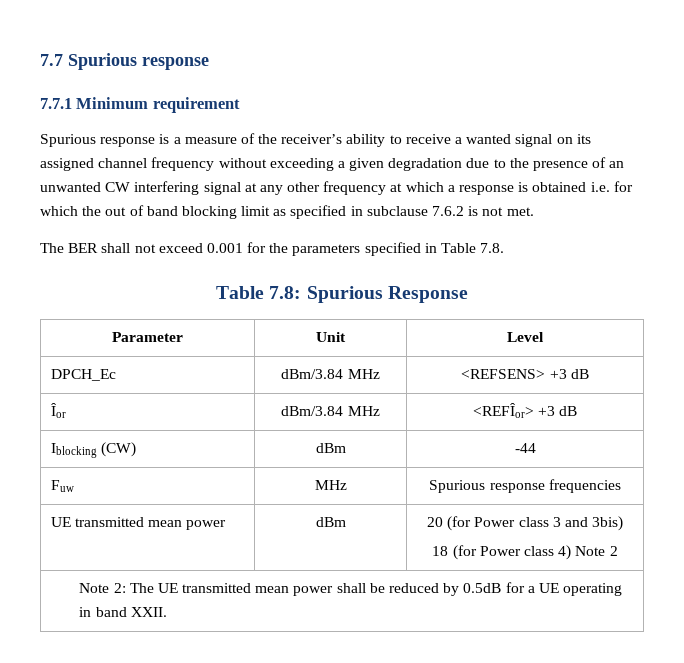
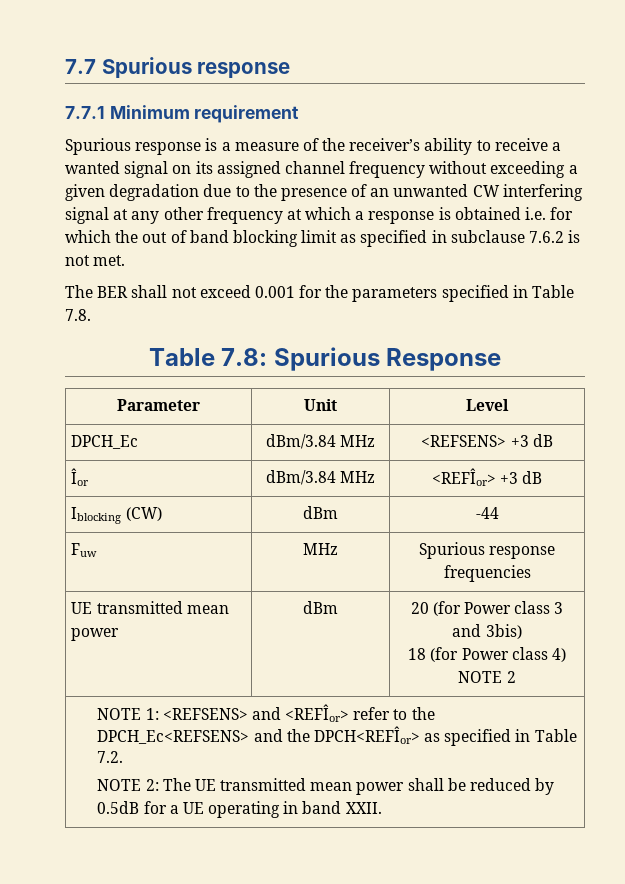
[575,546,606,556] Note -> [458,671,503,683] NOTE
[79,583,110,593] Note -> [97,704,435,722] [97,726,577,746] [97,751,124,763] [97,779,142,791] NOTE 1: <REFSENS> and <REFÎor> refer to the DPCH_Ec<REFSENS> and the DPCH<REFÎor> as specified in Table 7.2. // NOTE

